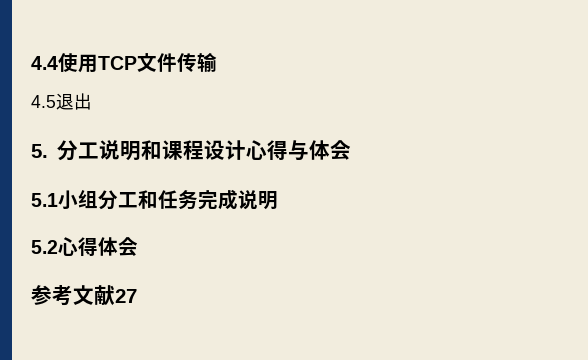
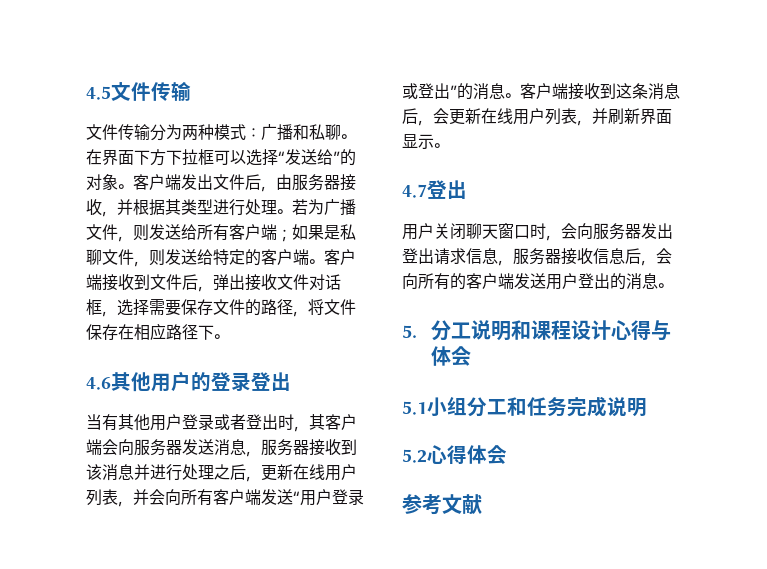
[31,53,137,73] 4.4使用TCP -> [86,86,111,100] 4.5
[31,93,92,110] 4.5退出 -> [86,124,356,141] [86,149,356,166] [86,174,356,192] [86,199,356,217] [86,224,356,242] [86,249,356,267] [86,274,341,292] [86,299,356,317] [86,323,229,340] [86,371,291,392] [86,414,357,432] [86,439,357,457] [86,464,357,482] [86,489,364,507] [402,83,680,100] [402,108,672,126] [402,134,449,149] [402,180,467,199] [402,223,673,241] [402,248,672,266] [402,273,673,290] 文件传输分为两种模式：广播和私聊。在界面下方下拉框可以选择“发送给”的对象。客户端发出文件后，由服务器接收，并根据其类型进行处理。若为广播文件，则发送给所有客户端；如果是私聊文件，则发送给特定的客户端。客户端接收到文件后，弹出接收文件对话框，选择需要保存文件的路径，将文件保存在相应路径下。 // 4.6其他用户的登录登出 // 当有其他用户登录或者登出时，其客户端会向服务器发送消息，服务器接收到该消息并进行处理之后，更新在线用户列表，并会向所有客户端发送“用户登录或登出”的消息。客户端接收到这条消息后，会更新在线用户列表，并刷新界面显示。 // 4.7登出 // 用户关闭聊天窗口时，会向服务器发出登出请求信息，服务器接收信息后，会向所有的客户端发送用户登出的消息。
[115,289,137,303] 27 -> (482, 504) none

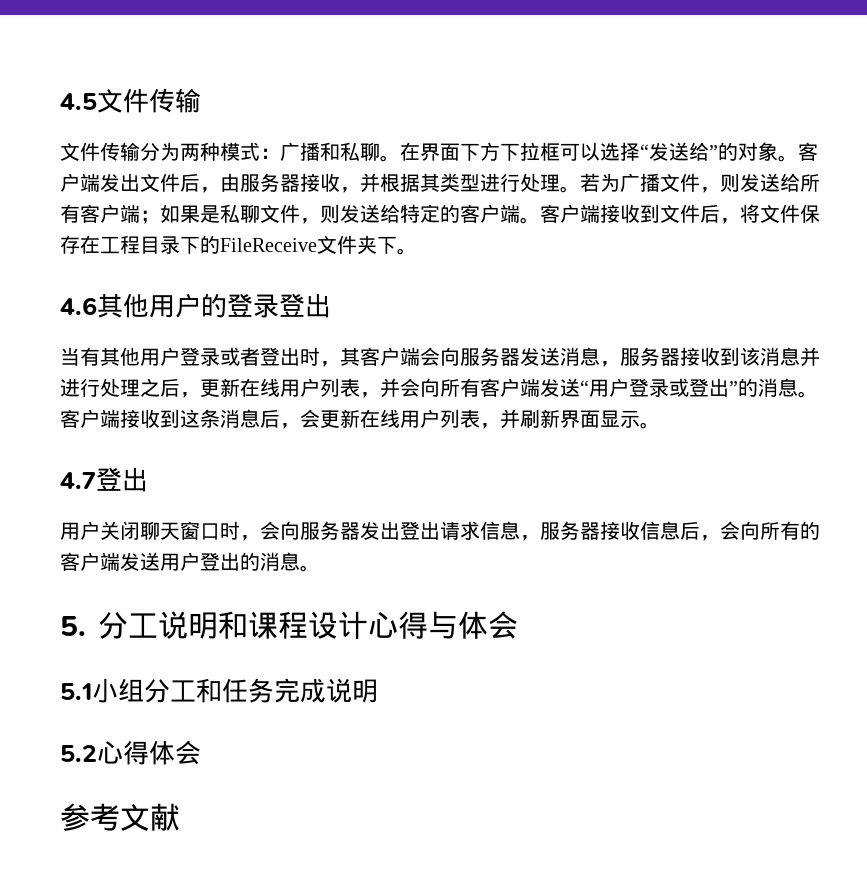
[213,274,341,291] [86,299,356,317] [86,323,198,340] 弹出接收文件对话框，选择需要保存文件的路径，将文件保存在相应路径 -> [740,204,820,223] [60,235,377,255] 将文件保存在工程目录下的FileReceive文件夹

